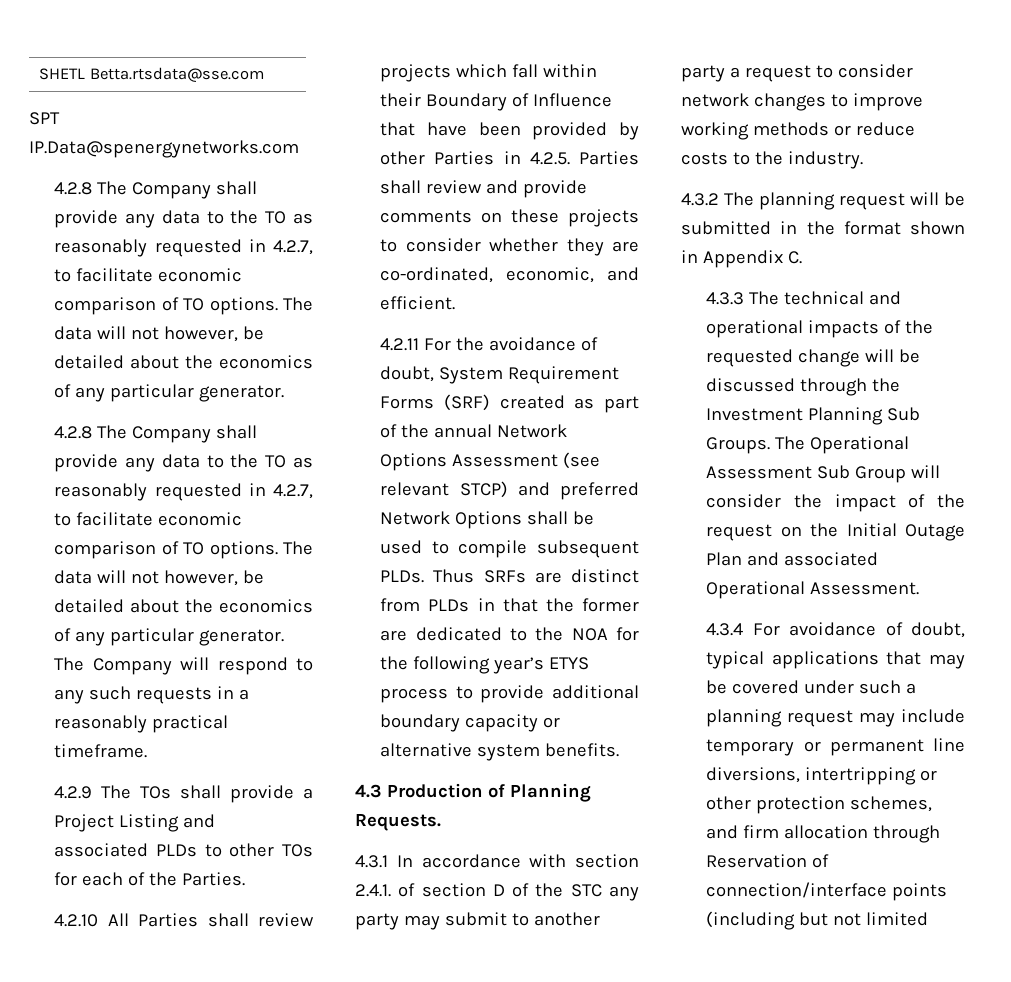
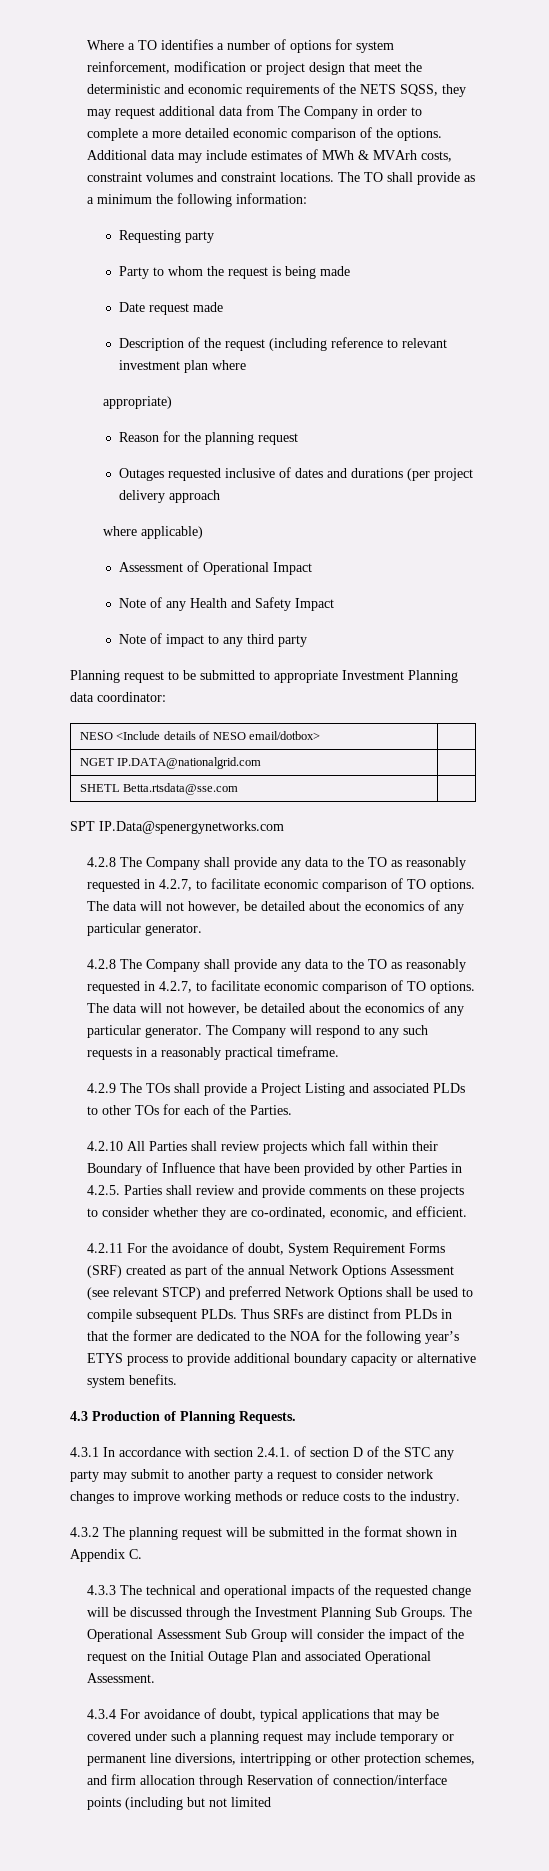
(39, 74) none -> [86,39,394,53] [86,61,422,75] [86,83,466,97] [86,105,422,119] [86,127,442,141] [86,149,452,163] [86,172,475,185] [86,193,307,207] [118,230,214,243] [118,266,350,279] [118,302,223,315] [118,337,447,351] [118,360,246,373] [103,396,173,409] [118,431,298,445] [118,467,473,481] [118,490,220,503] [103,526,204,539] [118,561,312,575] [118,597,334,611] [118,633,307,647] [70,670,458,683] [70,692,166,702] [80,731,320,740] [80,757,262,769] Where a TO identifies a number of options for system reinforcement, modification or project design that meet the deterministic and economic requirements of the NETS SQSS, they may request additional data from The Company in order to complete a more detailed economic comparison of the options. Additional data may include estimates of MWh & MVArh costs, constraint volumes and constraint locations. The TO shall provide as a minimum the following information: // Requesting party // Party to whom the request is being made // Date request made // Description of the request (including reference to relevant investment plan where // appropriate) // Reason for the planning request // Outages requested inclusive of dates and durations (per project delivery approach // where applicable) // Assessment of Operational Impact // Note of any Health and Safety Impact // Note of impact to any third party // Planning request to be submitted to appropriate Investment Planning data coordinator: // NESO <Include details of NESO email/dotbox> | // NGET IP.DATA@nationalgrid.com | //

